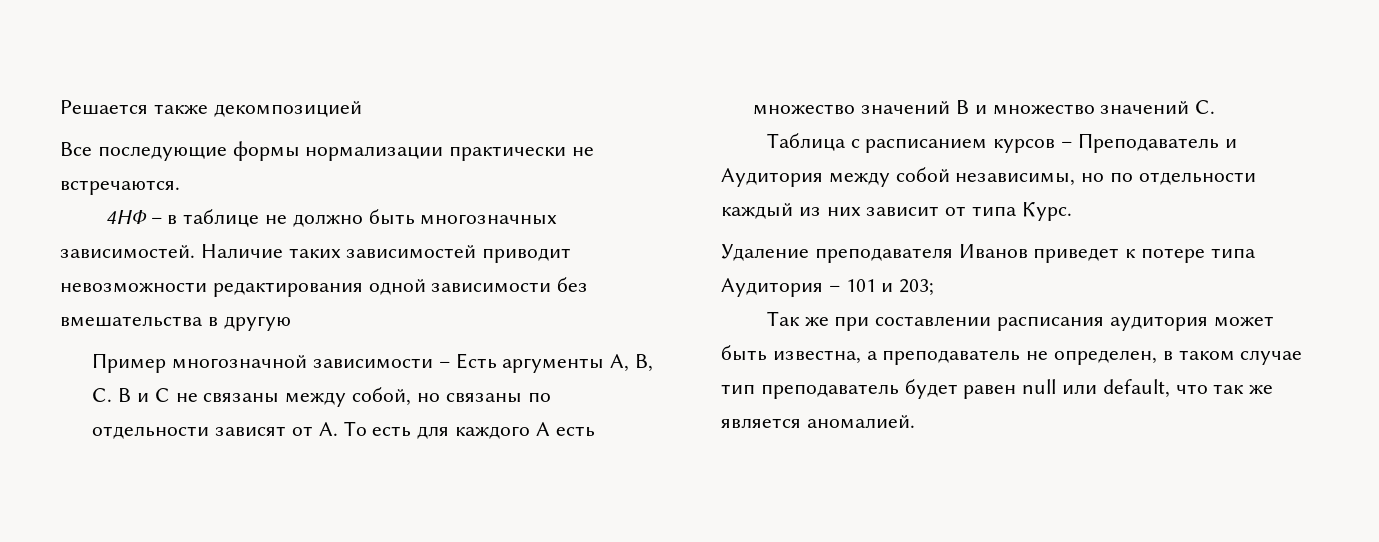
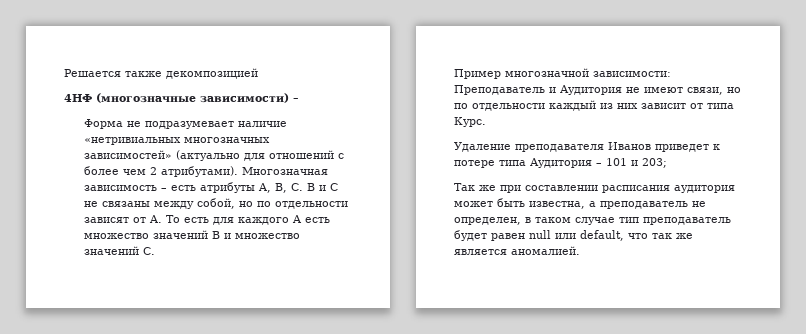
[60,141,595,161] [60,180,180,195] [105,209,558,227] [60,244,572,263] [60,277,589,297] [60,316,291,331] [92,353,605,373] Все последующие формы нормализации практически не встречаются. // 4НФ – в таблице не должно быть многозначных зависимостей. Наличие таких зависимостей приводит невозможности редактирования одной зависимости без вмешательства в другую // Пример многозначной зависимости – Есть аргументы -> [64,93,299,103] [84,119,288,129] [84,137,271,145] [84,150,345,161] [84,166,329,177] [84,182,256,193] 4НФ (многозначные зависимости) – // Форма не подразумевает наличие «нетривиальных многозначных зависимостей» (актуально для отношений с более чем 2 атрибутами). Многозначная зависимость – есть атрибуты
[445,392,522,403] связаны -> (254, 204) none
[766,133,1237,153] [721,167,1076,187] Таблица с расписанием курсов – Преподаватель и Аудитория между собой независимы, -> [454,68,671,79] [454,85,723,95] Пример многозначной зависимости: Преподаватель и Аудитория не имеют связи,

